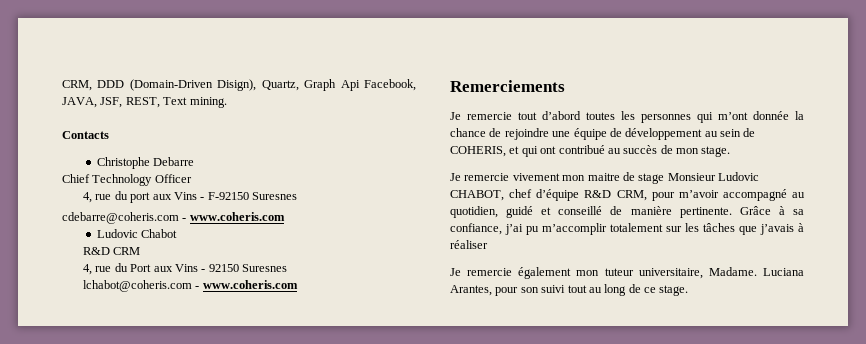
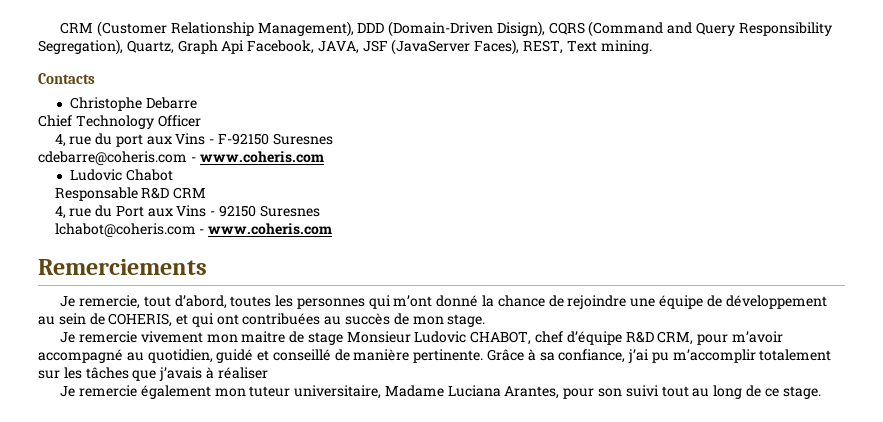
[62,79,257,91] CRM, DDD (Domain-Driven Disign), -> [60,21,832,37] [38,39,123,55] CRM (Customer Relationship Management), DDD (Domain-Driven Disign), CQRS (Command and Query Responsibility Segregation),
[100,97,123,108] JSF, -> [362,39,520,55] JSF (JavaServer Faces),
(178, 233) none -> [54,187,138,201] Responsable
[467,111,581,120] remercie tout d’abord -> [79,295,227,309] remercie, tout d’abord,
[753,111,789,120] donnée -> [436,295,479,307] donné
[558,145,605,154] contribué -> [242,313,321,325] contribuées
[708,267,757,276] Madame. -> [384,385,444,397] Madame

